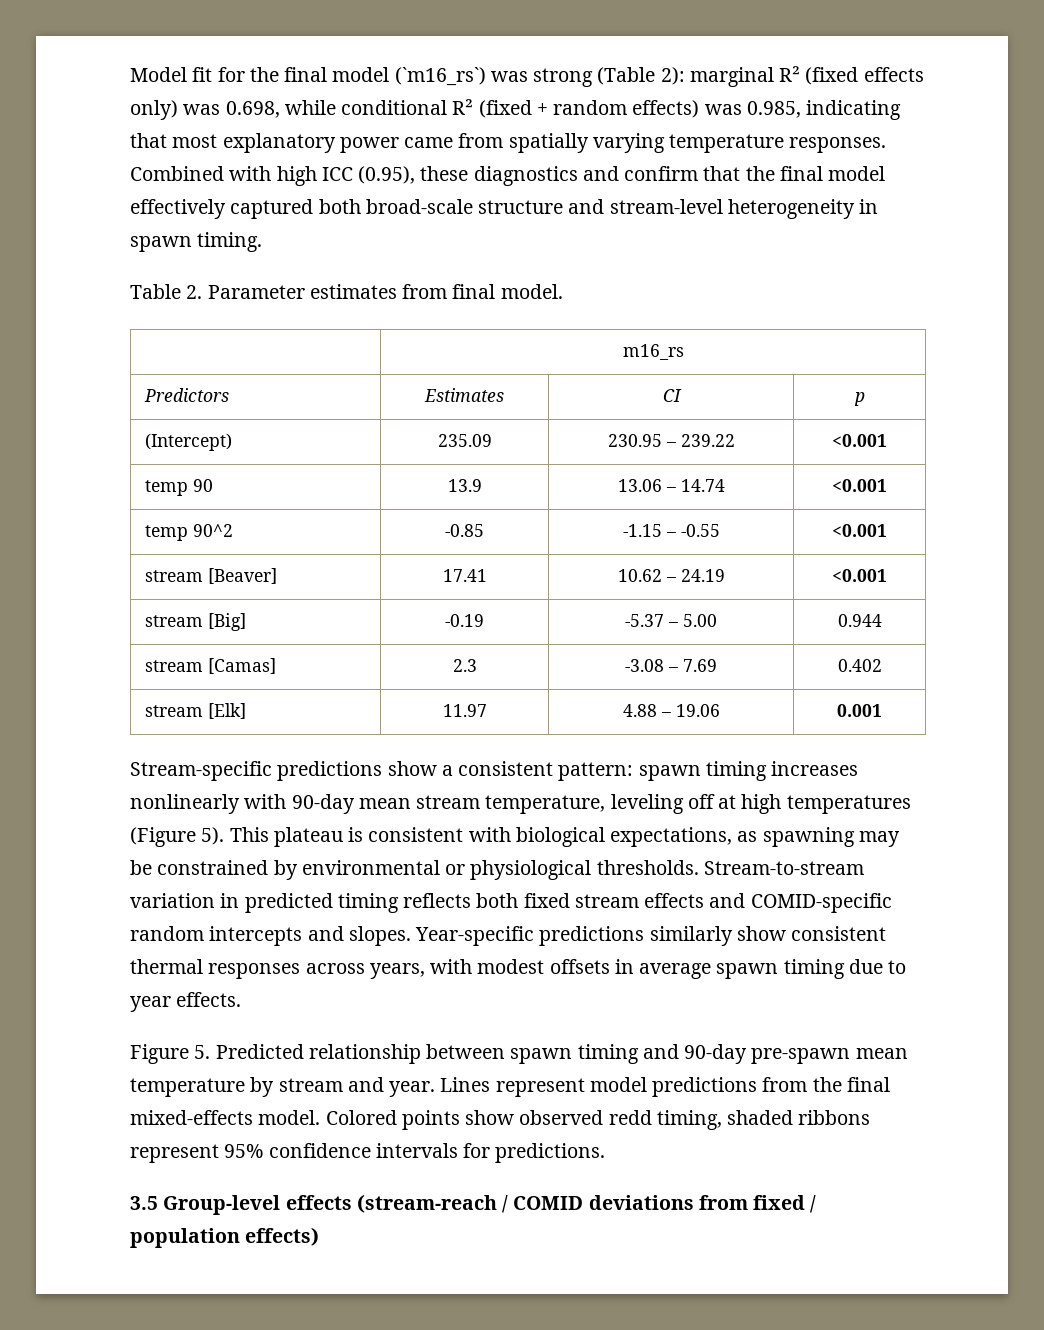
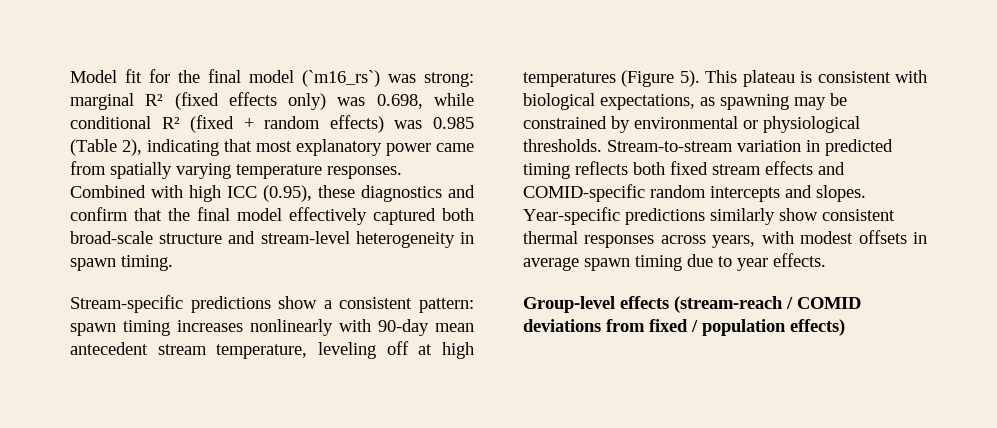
[533,67,685,87] strong (Table 2): -> [424,72,474,87] strong:
[746,101,801,118] 0.985, -> [433,117,474,129] [70,139,142,156] 0.985 (Table 2),
[130,284,563,299] [622,344,684,360] [143,388,229,402] [424,388,504,402] [662,389,682,402] [853,392,865,406] [144,433,232,451] [437,434,492,447] [607,434,735,447] [831,434,887,447] [144,479,213,496] [447,479,482,492] [617,479,725,492] [831,479,887,492] [144,524,233,541] [445,524,484,537] [622,524,720,537] [831,524,887,537] [144,568,277,584] [442,569,487,582] [617,569,725,582] [831,569,887,582] [144,613,246,631] [445,614,484,627] [625,614,717,627] [837,614,882,627] [144,658,276,674] [452,659,477,672] [625,659,717,672] [837,659,882,672] [144,703,246,719] [442,704,487,717] [622,704,720,717] [836,704,882,717] // Table 2. Parameter estimates from final model. // | m16_rs // Predictors | Estimates | CI | p // (Intercept) | 235.09 | 230.95 – 239.22 | <0.001 // temp 90 | 13.9 | 13.06 – 14.74 | <0.001 // temp 90^2 | -0.85 | -1.15 – -0.55 | <0.001 // stream [Beaver] | 17.41 | 10.62 – 24.19 | <0.001 // stream [Big] | -0.19 | -5.37 – 5.00 | 0.944 // stream [Camas] | 2.3 | -3.08 – 7.69 | 0.402 // stream [Elk] | 11.97 | 4.88 – 19.06 | 0.001 -> (173, 263) none
(411, 803) none -> [70,342,148,355] antecedent
[130,1044,908,1064] [130,1077,890,1097] [130,1110,871,1130] [130,1143,606,1163] [130,1196,158,1210] Figure 5. Predicted relationship between spawn timing and 90-day pre-spawn mean temperature by stream and year. Lines represent model predictions from the final mixed-effects model. Colored points show observed redd timing, shaded ribbons represent 95% confidence intervals for predictions. // 3.5 -> (826, 260) none

